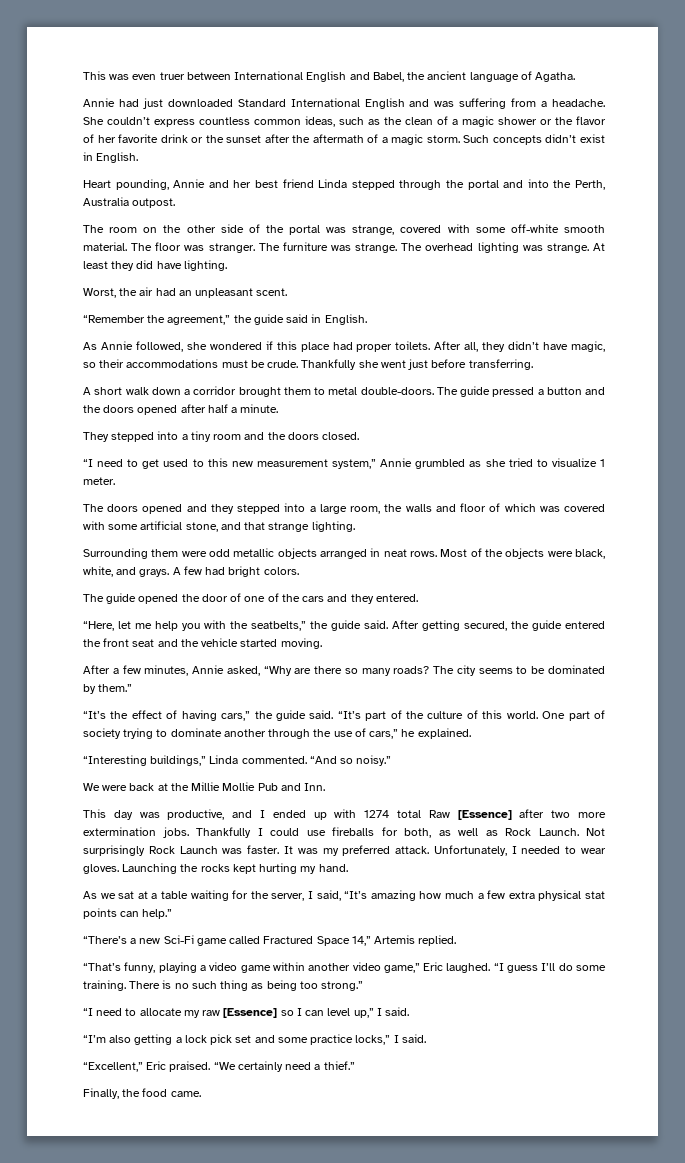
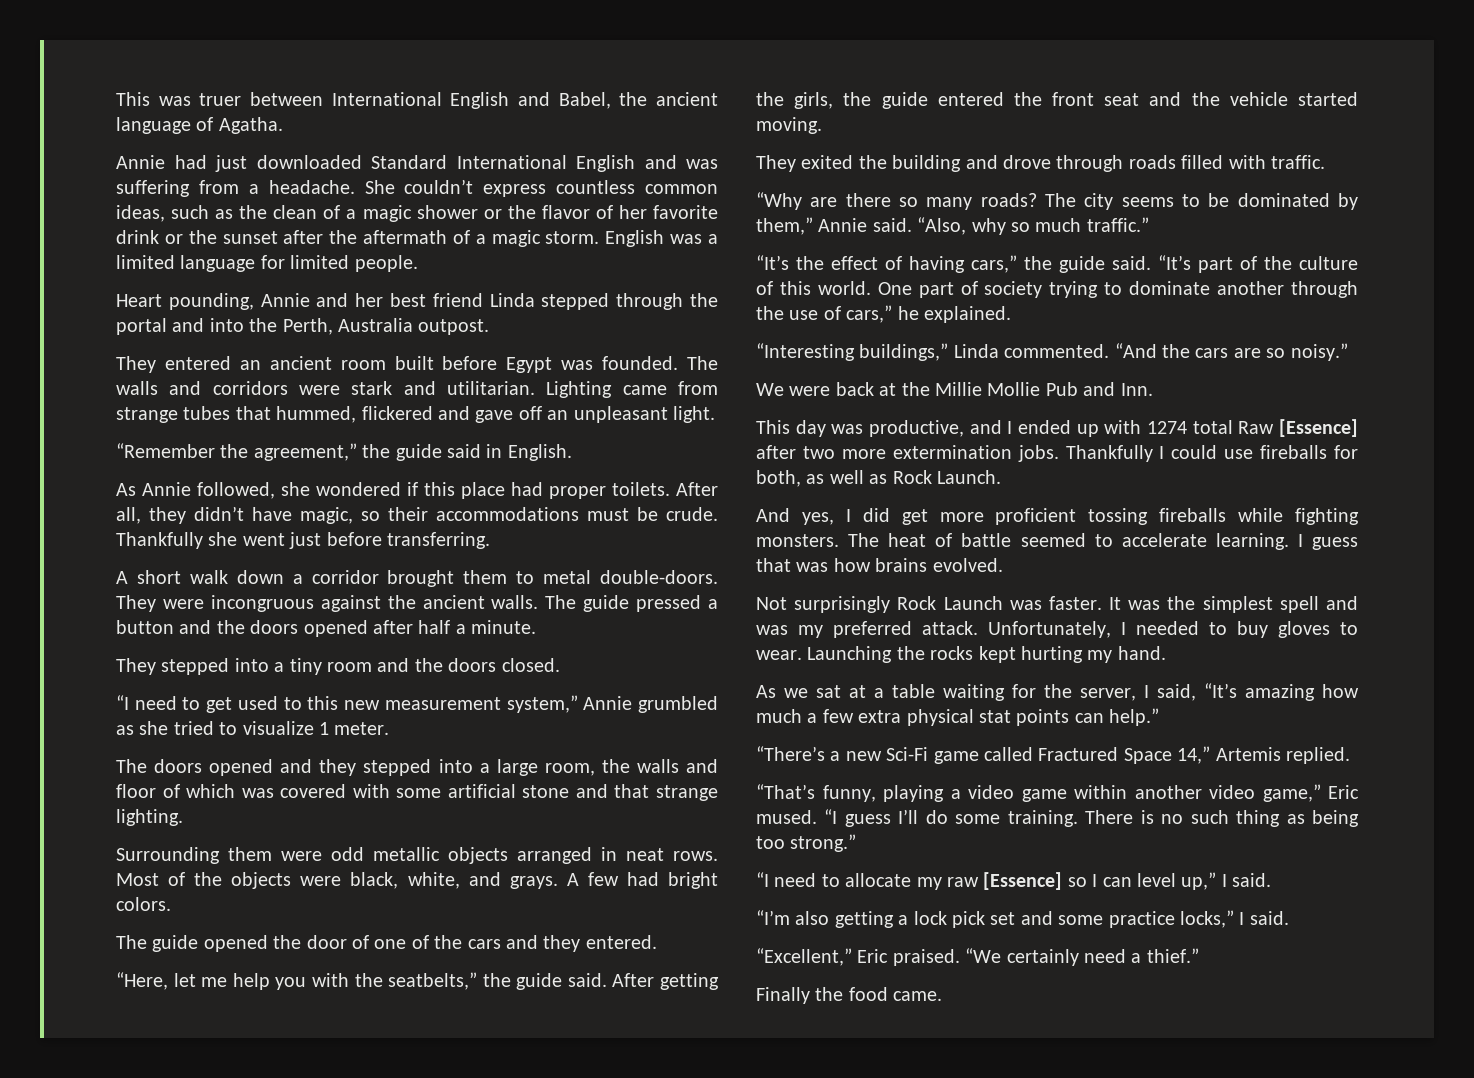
[132,74,157,80] even -> (191, 101) none
[463,134,605,145] [83,152,139,163] Such concepts didn’t exist in English. -> [605,230,718,247] [116,255,418,272] English was a limited language for limited people.
[83,224,605,235] [83,242,606,253] [83,260,227,271] [83,287,176,298] The room on the other side of the portal was strange, covered with some off-white smooth material. The floor was stranger. The furniture was strange. The overhead lighting was strange. At least they did have lighting. // Worst, the air had -> [116,356,718,373] [116,381,718,398] [116,406,542,423] They entered an ancient room built before Egypt was founded. The walls and corridors were stark and utilitarian. Lighting came from strange tubes that hummed, flickered and gave off
[256,288,288,296] scent. -> [672,406,715,423] light.
(434, 391) none -> [116,595,539,612] They were incongruous against the ancient walls.
[185,522,218,532] stone, -> [522,785,570,798] stone
[464,621,507,631] secured, -> [756,92,834,109] the girls,
[83,665,260,676] After a few minutes, Annie asked, -> [756,155,1325,172] They exited the building and drove through roads filled with traffic. //
[98,684,133,692] them.” -> [756,217,1149,235] them,” Annie said. “Also, why so much traffic.”
(337, 760) none -> [1162,344,1261,358] the cars are
(579, 832) none -> [756,508,1359,525] [756,533,1358,550] [756,558,1003,572] // And yes, I did get more proficient tossing fireballs while fighting monsters. The heat of battle seemed to accelerate learning. I guess that was how brains evolved. //
(318, 851) none -> [1167,596,1358,613] [756,625,788,635] the simplest spell and was
[580,848,606,854] [83,864,119,874] wear gloves. -> [1237,621,1358,638] [756,650,802,660] buy gloves to wear.
[446,963,491,973] laughed. -> [756,810,817,824] mused.
[83,1088,119,1099] Finally, -> [756,987,810,1004] Finally

